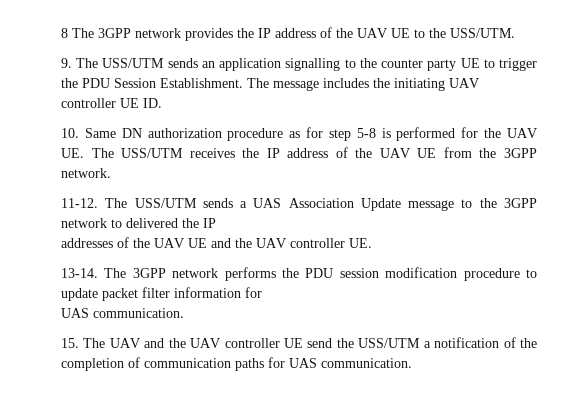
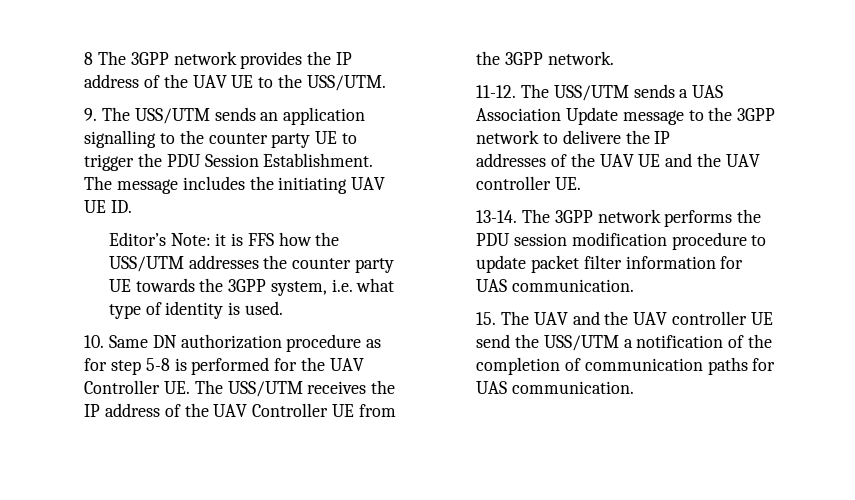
[60,98,116,108] controller -> (386, 183) none
(162, 103) none -> [108,232,340,246] [108,255,394,273] [108,278,395,296] [108,301,283,319] // Editor’s Note: it is FFS how the USS/UTM addresses the counter party UE towards the 3GPP system, i.e. what type of identity is used.
(538, 133) none -> [84,380,161,394] Controller
(410, 153) none -> [252,403,329,417] Controller
[125,218,178,228] delivered -> [562,130,621,144] delivere

